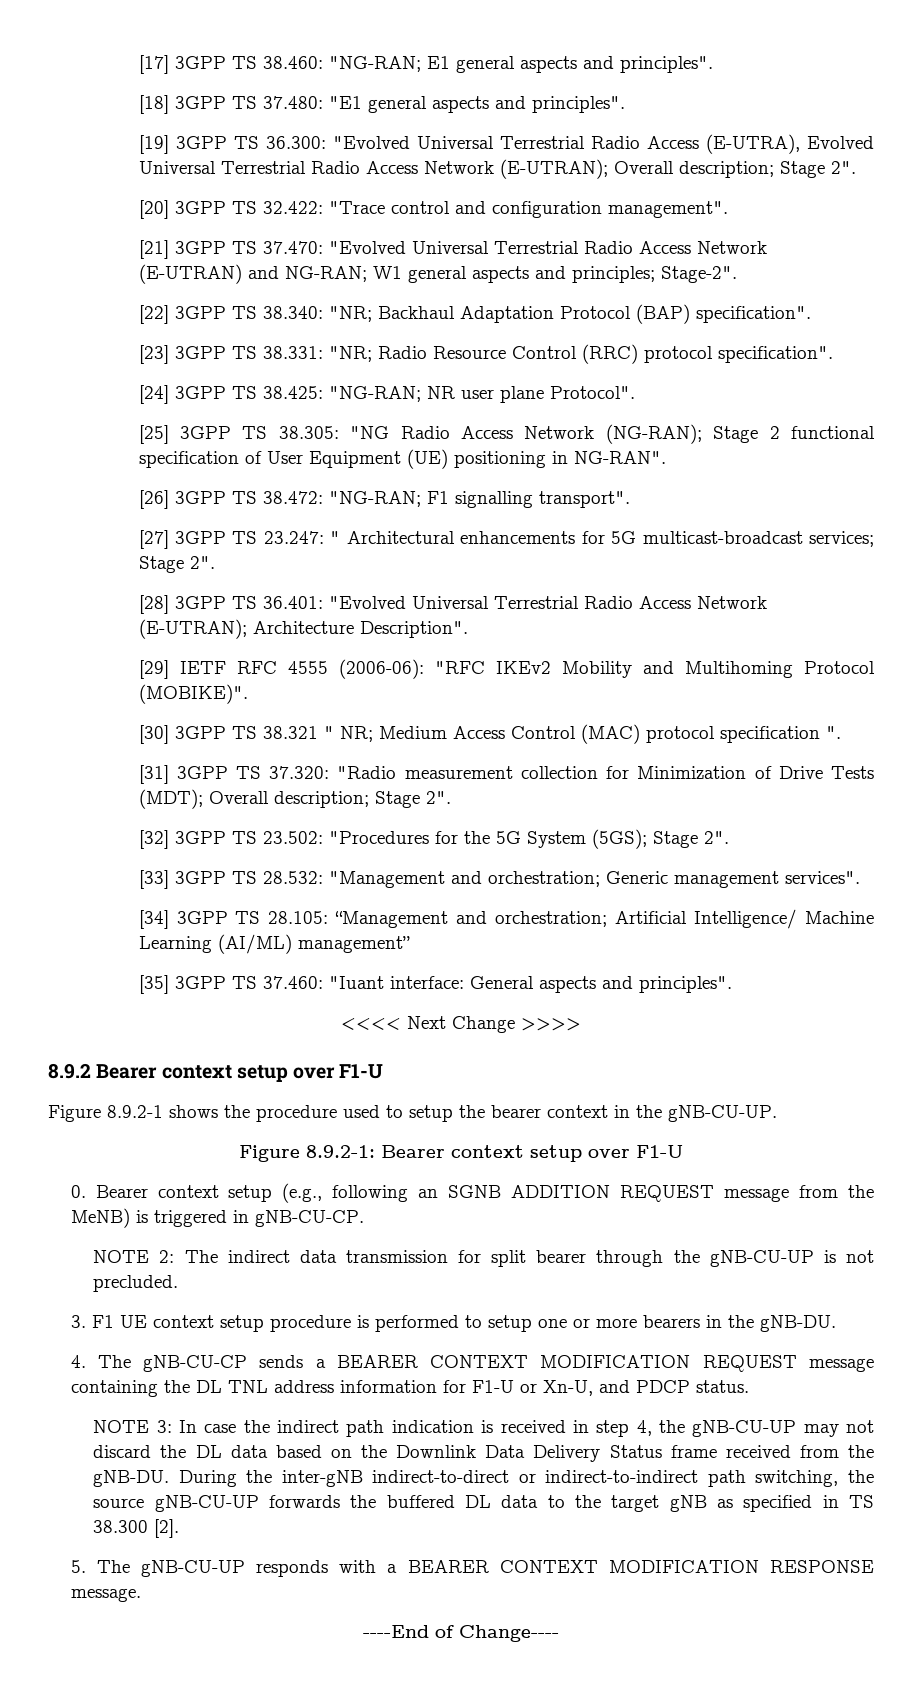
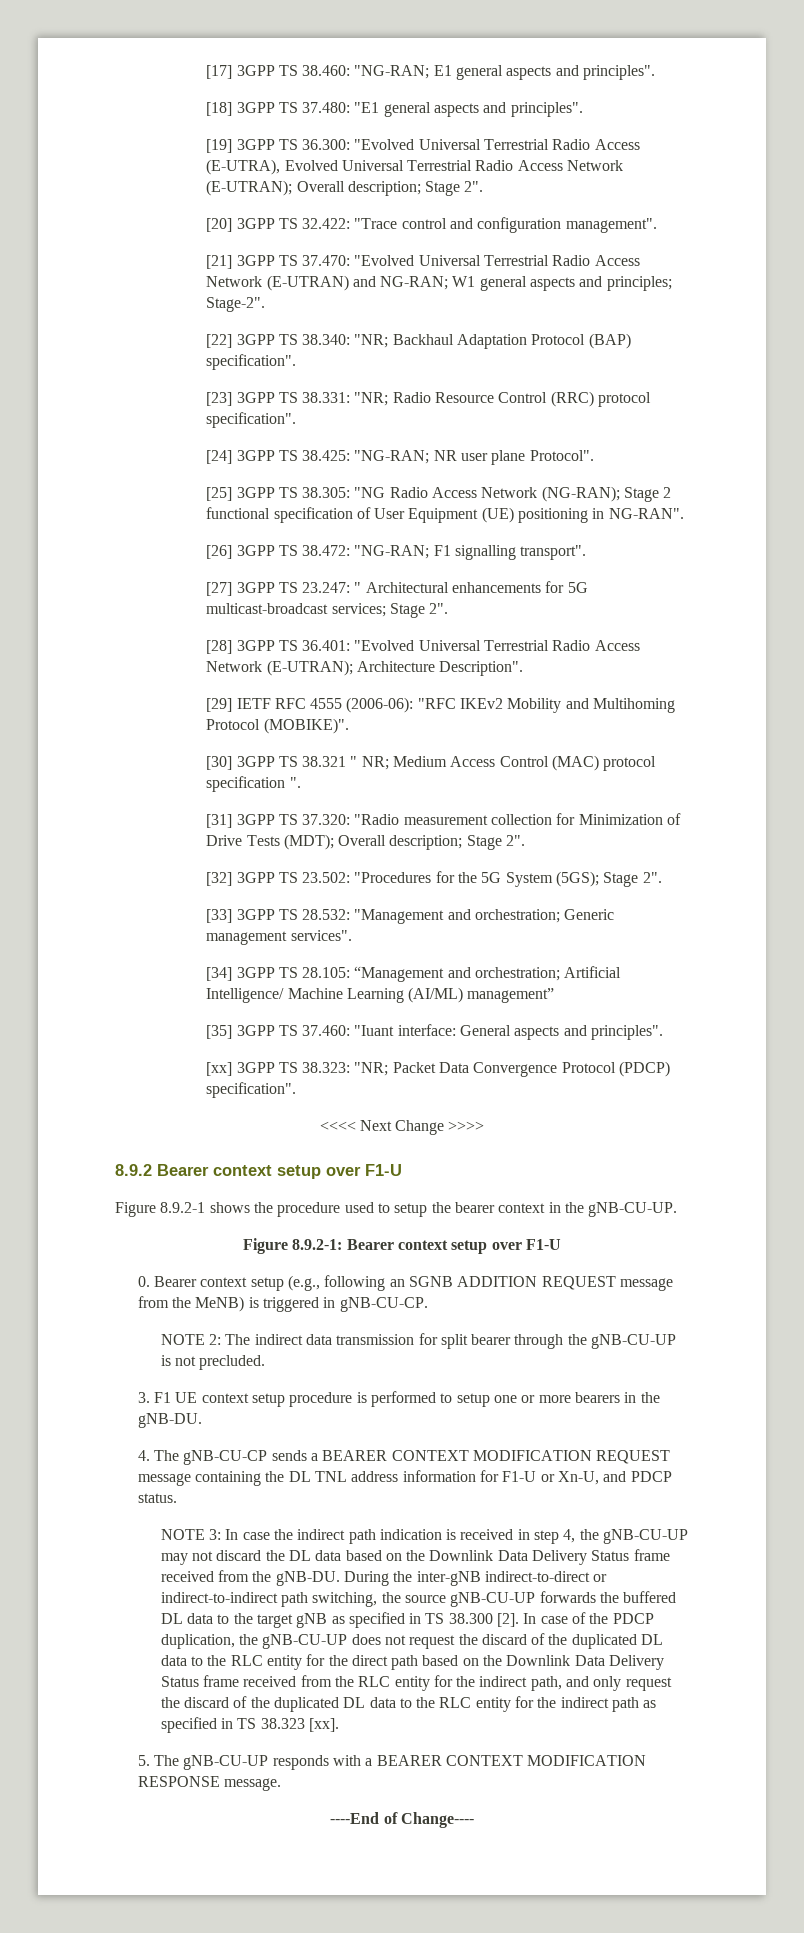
(732, 984) none -> [206,1061,671,1077] [206,1082,297,1098] // [xx] 3GPP TS 38.323: "NR; Packet Data Convergence Protocol (PDCP) specification".
(180, 1528) none -> [523,1612,654,1624] [160,1633,664,1649] [160,1654,665,1670] [160,1675,672,1691] [160,1696,657,1712] [160,1717,339,1733] In case of the PDCP duplication, the gNB-CU-UP does not request the discard of the duplicated DL data to the RLC entity for the direct path based on the Downlink Data Delivery Status frame received from the RLC entity for the indirect path, and only request the discard of the duplicated DL data to the RLC entity for the indirect path as specified in TS 38.323 [xx].

